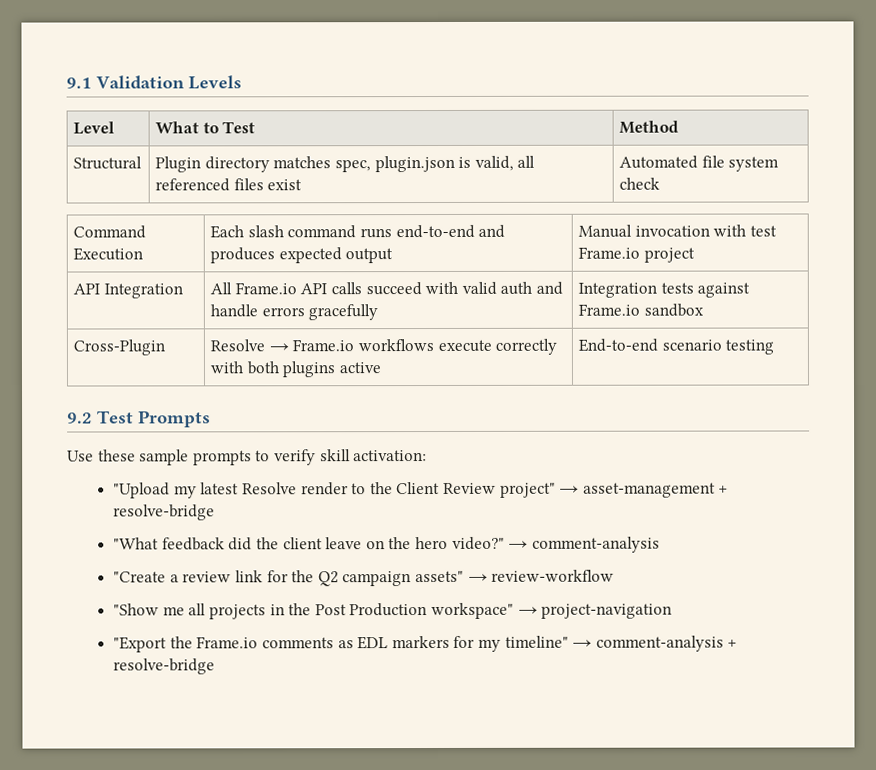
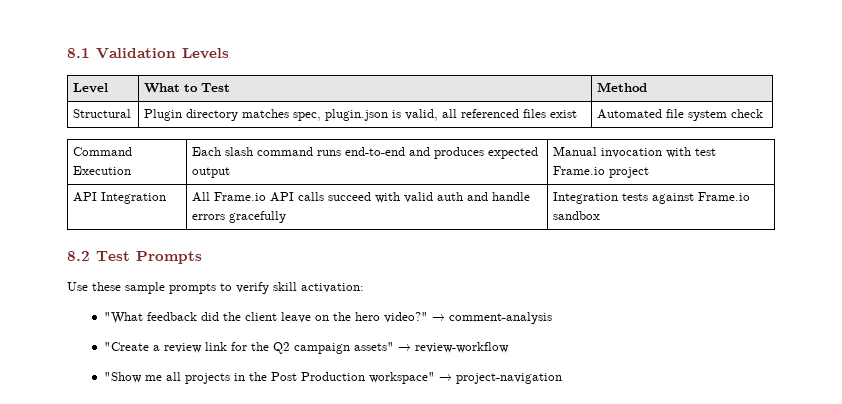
[66,77,92,89] 9.1 -> [67,48,90,58] 8.1
[73,339,166,356] [210,338,558,355] [210,361,382,378] [578,338,775,355] [67,412,93,424] // Cross-Plugin | Resolve → Frame.io workflows execute correctly with both plugins active | End-to-end scenario testing // 9.2 -> [67,251,90,261] // 8.2
[113,481,729,499] [113,504,216,521] // "Upload my latest Resolve render to the Client Review project" → asset-management + resolve-bridge -> (364, 288) none
[113,635,738,653] [113,658,216,675] // "Export the Frame.io comments as EDL markers for my timeline" → comment-analysis + resolve-bridge -> (563, 378) none

